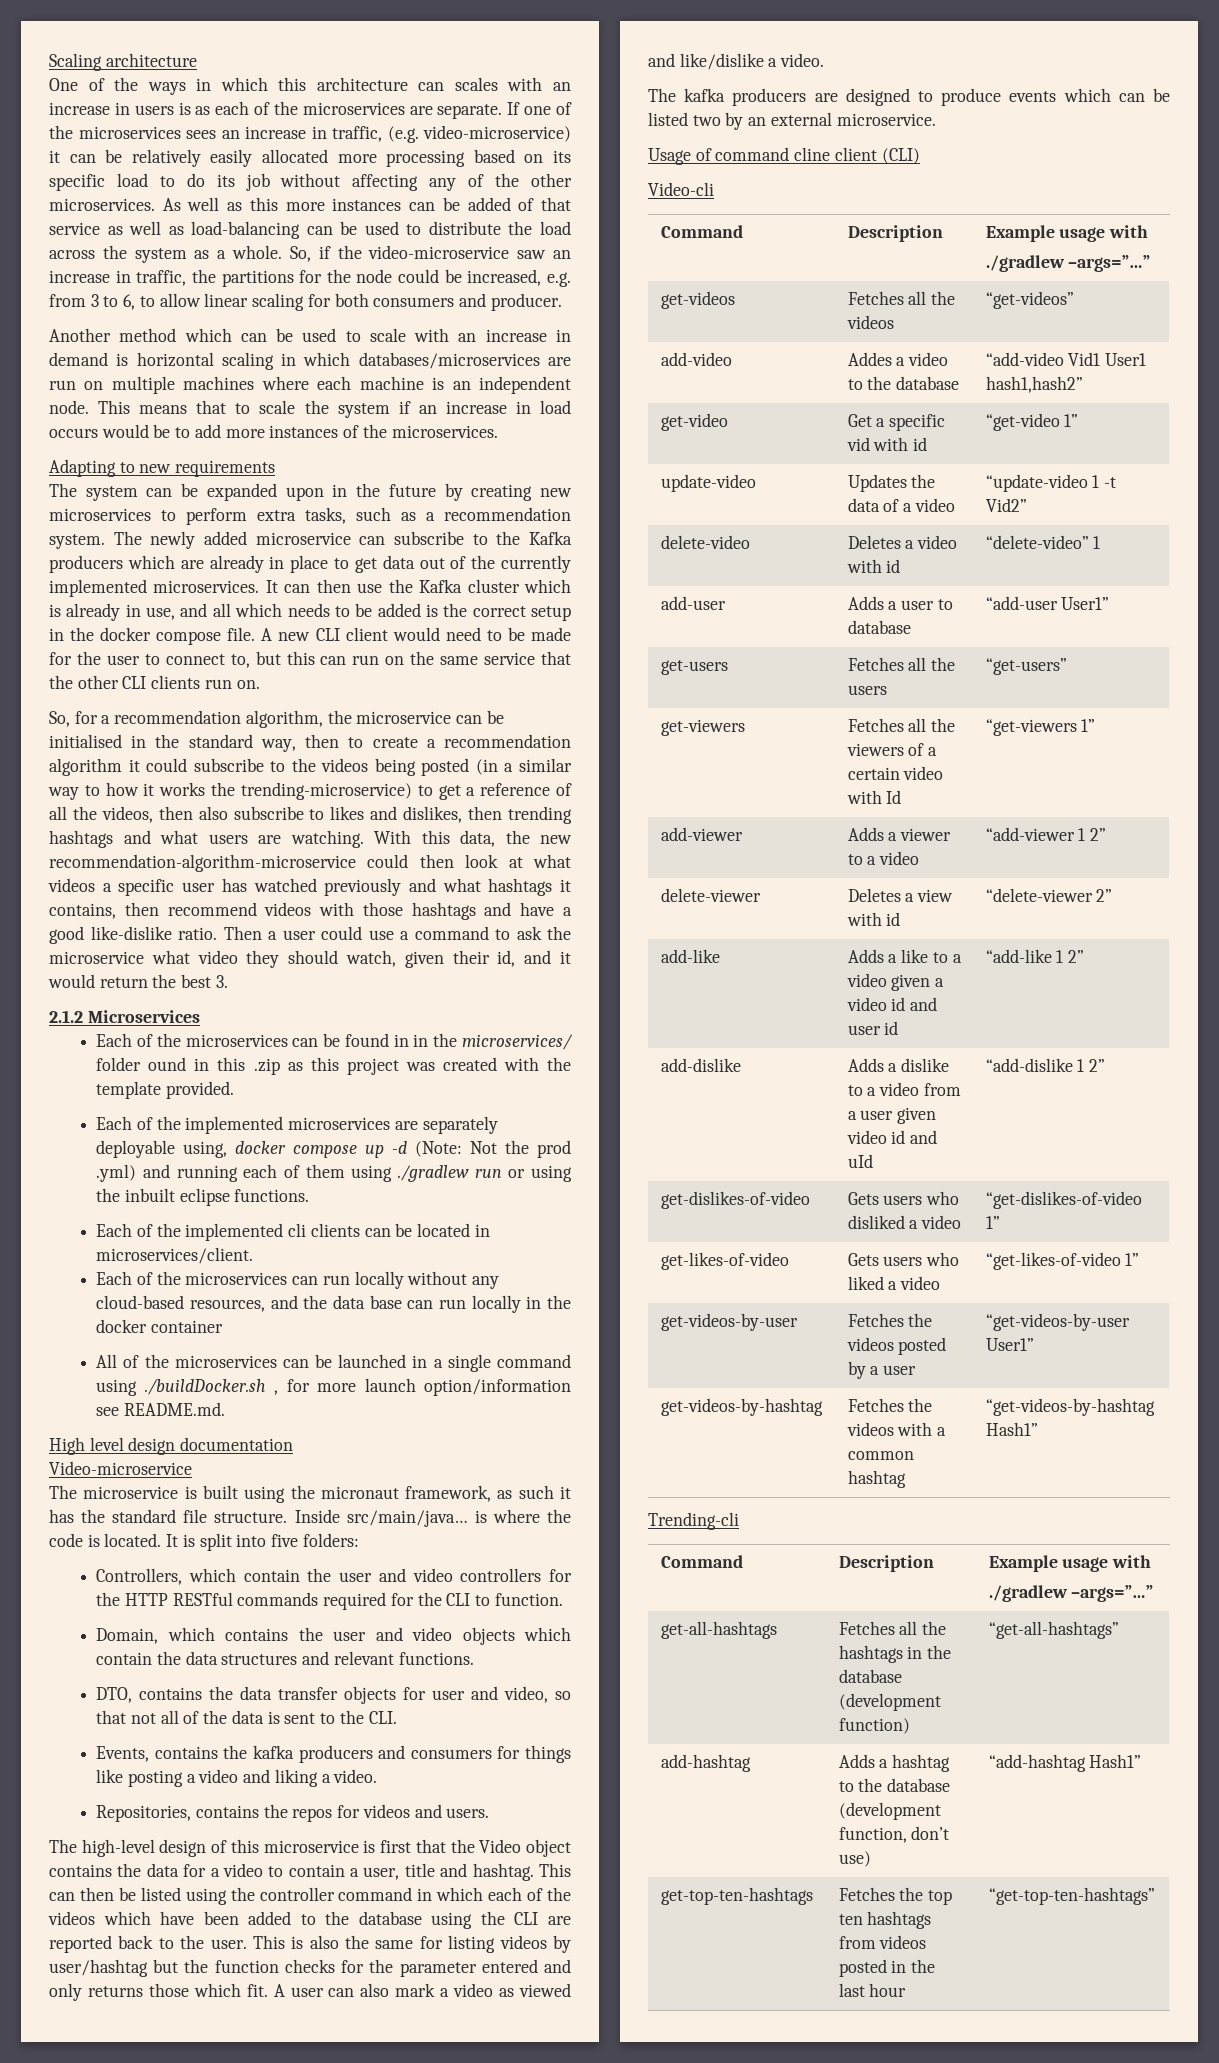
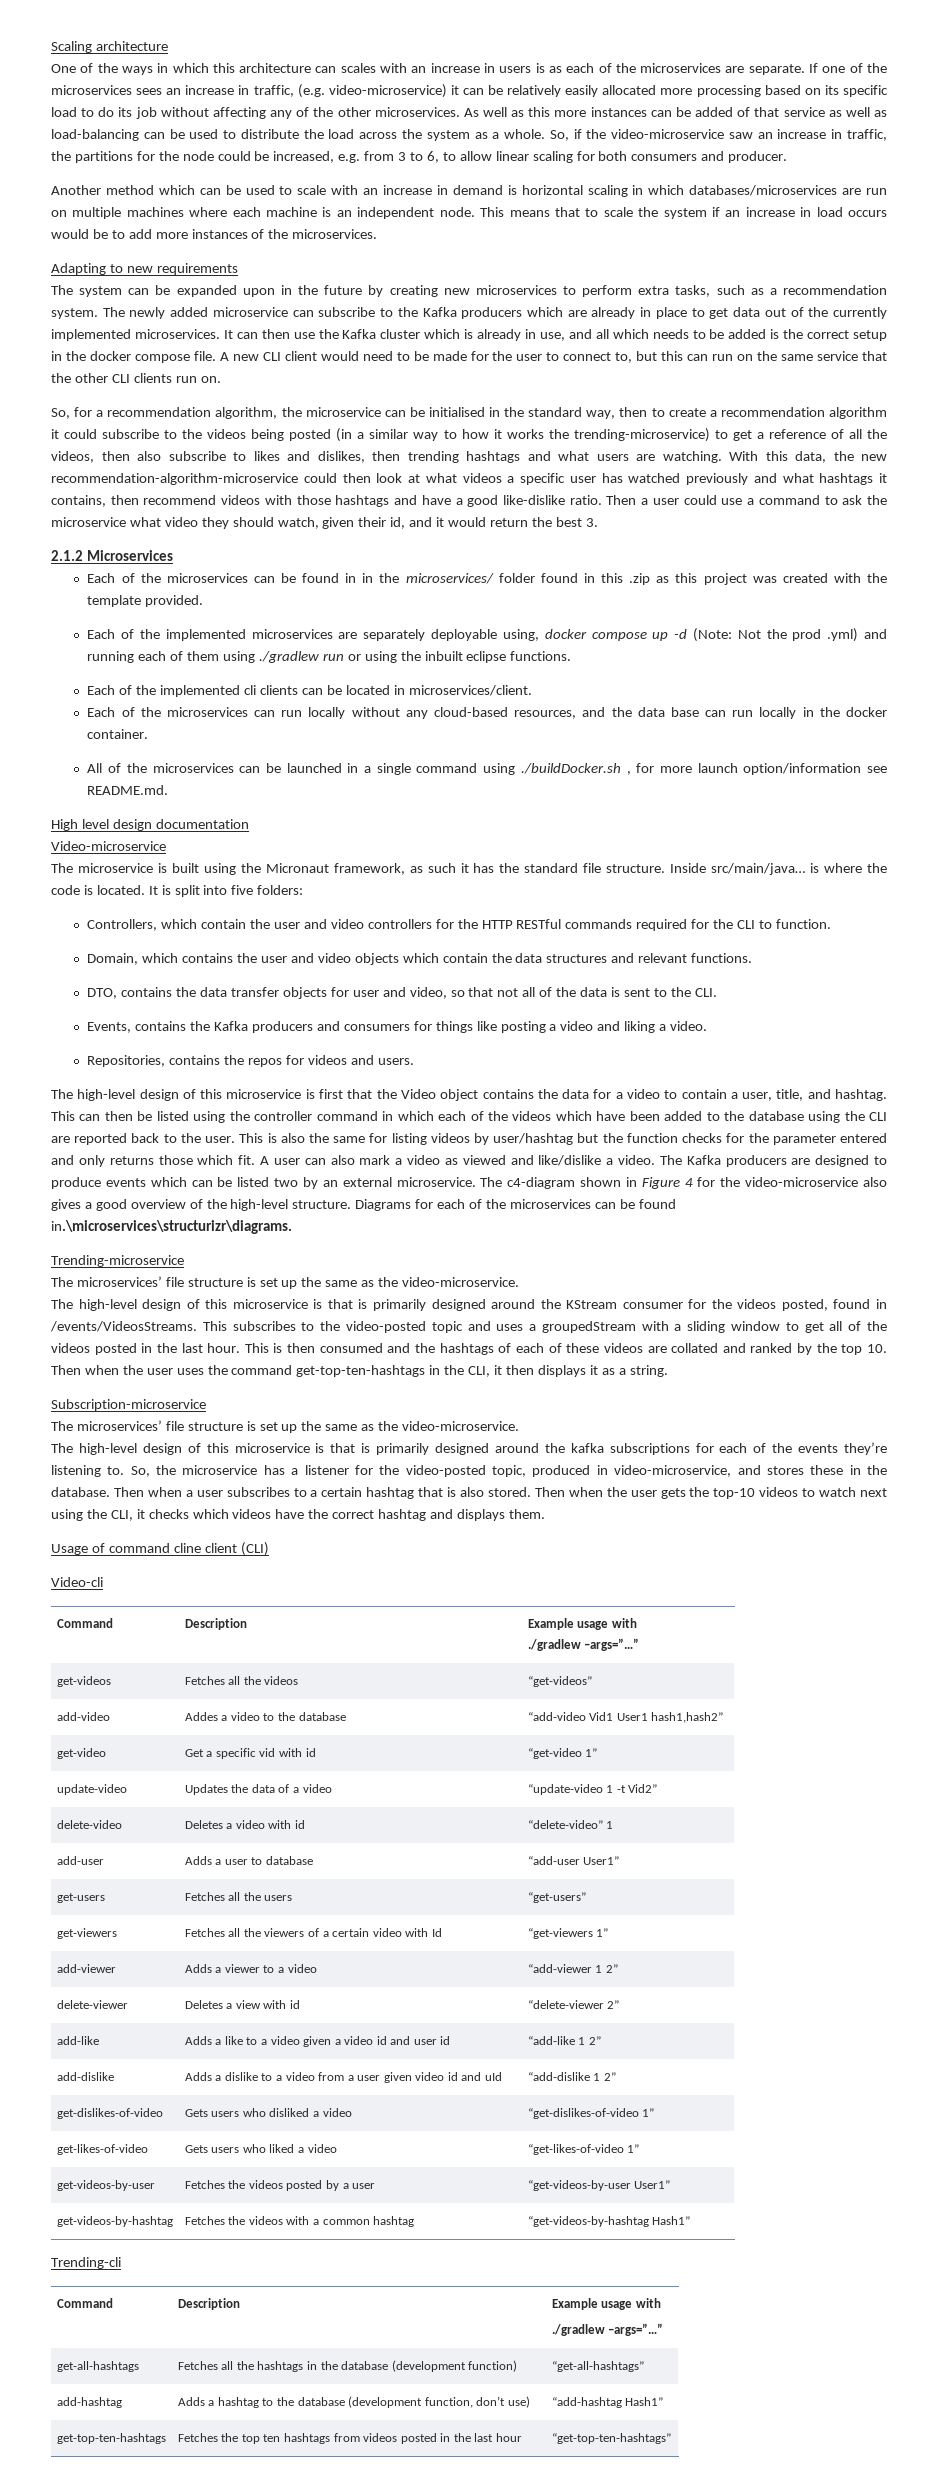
[148,1057,187,1071] ound -> [540,573,578,583] found
[150,1320,223,1333] container -> [87,729,149,739] container.
[320,1486,399,1499] micronaut -> [265,863,329,873] Micronaut
[253,1745,295,1759] kafka -> [214,1021,249,1031] Kafka
[404,1863,435,1877] title -> [776,1089,804,1101] title,
[648,88,726,102] // The kafka -> [659,1155,721,1165] The Kafka
(936, 119) none -> [480,1177,888,1189] [51,1199,676,1211] [51,1220,292,1234] [51,1255,184,1267] [51,1276,520,1289] [51,1299,887,1311] [50,1321,887,1333] [51,1343,887,1355] [51,1365,668,1377] [51,1399,206,1411] [51,1420,520,1433] [51,1442,887,1455] [51,1465,887,1477] [51,1487,887,1499] [51,1509,545,1521] The c4-diagram shown in Figure 4 for the video-microservice also gives a good overview of the high-level structure. Diagrams for each of the microservices can be found in.\microservices\structurizr\diagrams. // Trending-microservice // The microservices’ file structure is set up the same as the video-microservice. // The high-level design of this microservice is that is primarily designed around the KStream consumer for the videos posted, found in /events/VideosStreams. This subscribes to the video-posted topic and uses a groupedStream with a sliding window to get all of the videos posted in the last hour. This is then consumed and the hashtags of each of these videos are collated and ranked by the top 10. Then when the user uses the command get-top-ten-hashtags in the CLI, it then displays it as a string. // Subscription-microservice // The microservices’ file structure is set up the same as the video-microservice. // The high-level design of this microservice is that is primarily designed around the kafka subscriptions for each of the events they’re listening to. So, the microservice has a listener for the video-posted topic, produced in video-microservice, and stores these in the database. Then when a user subscribes to a certain hashtag that is also stored. Then when the user gets the top-10 videos to watch next using the CLI, it checks which videos have the correct hashtag and displays them.

